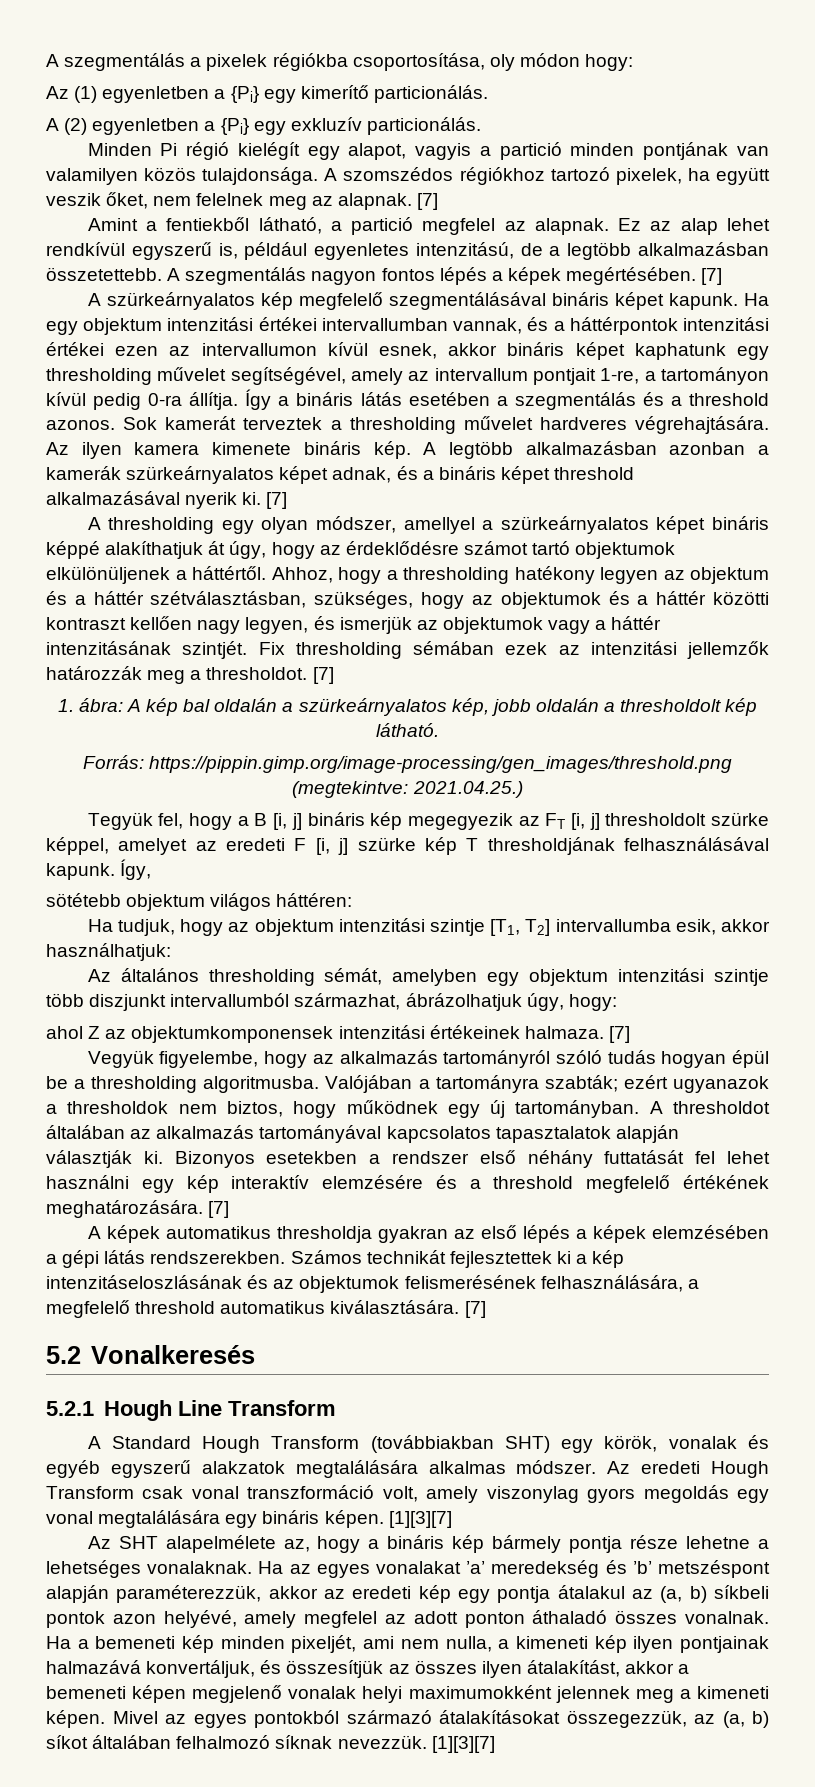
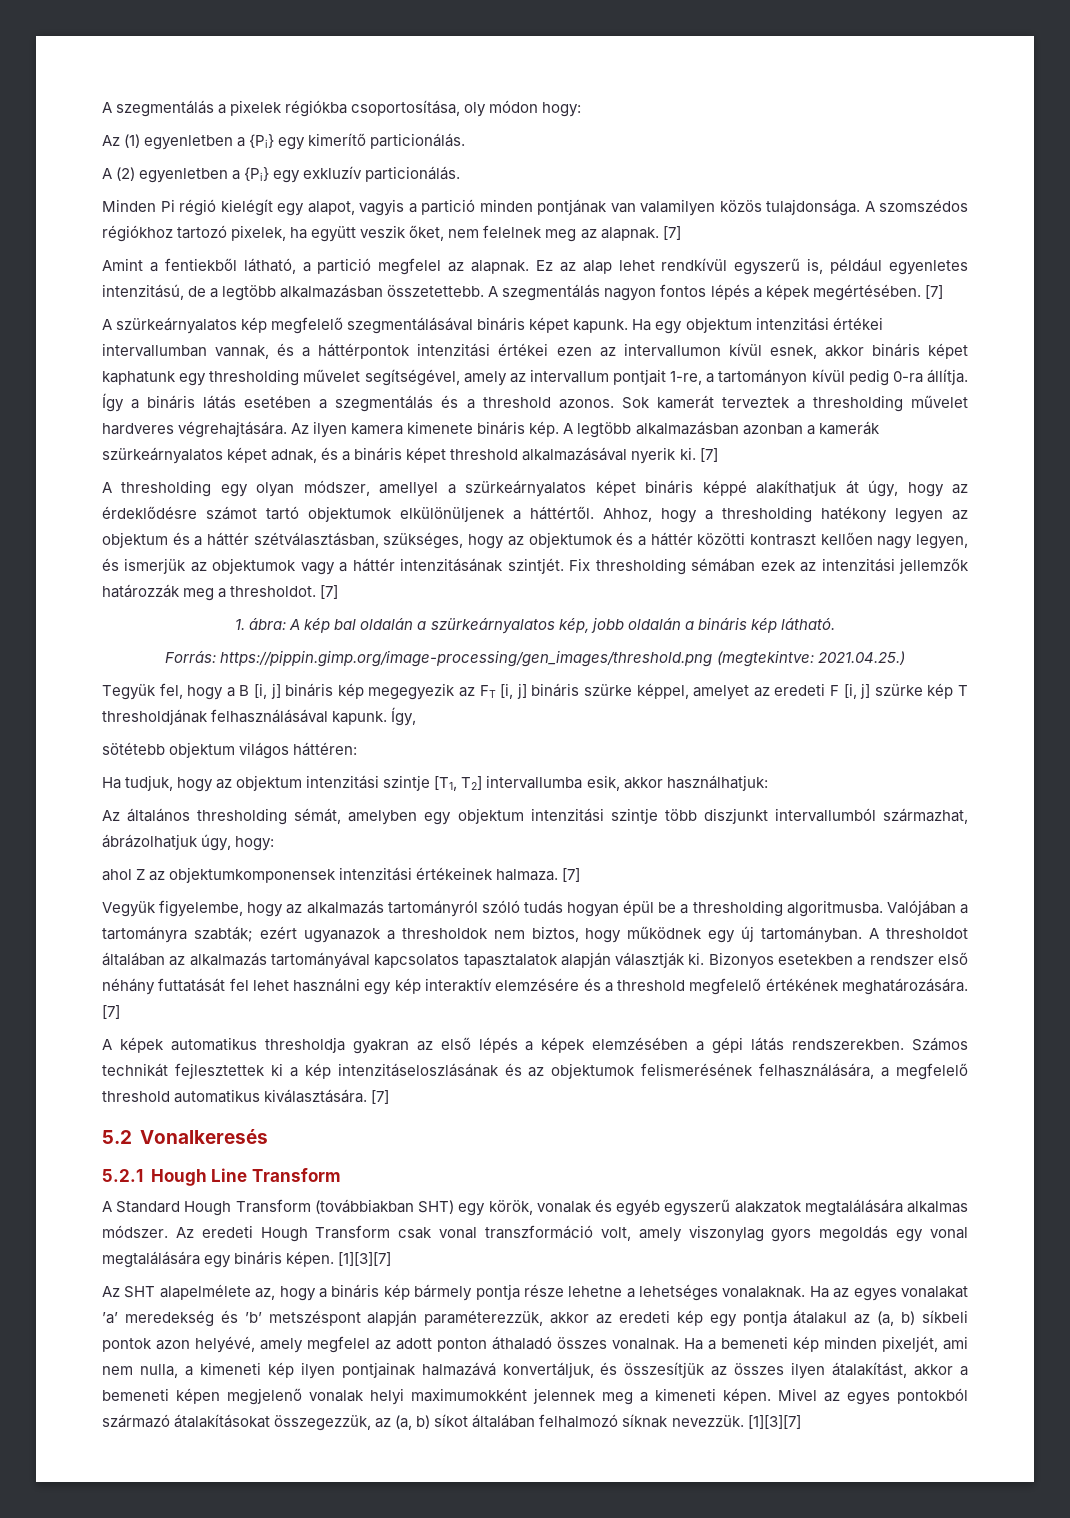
[620,699,722,712] thresholdolt -> [697,617,747,630] bináris
[605,813,707,826] thresholdolt -> [531,683,580,697] bináris

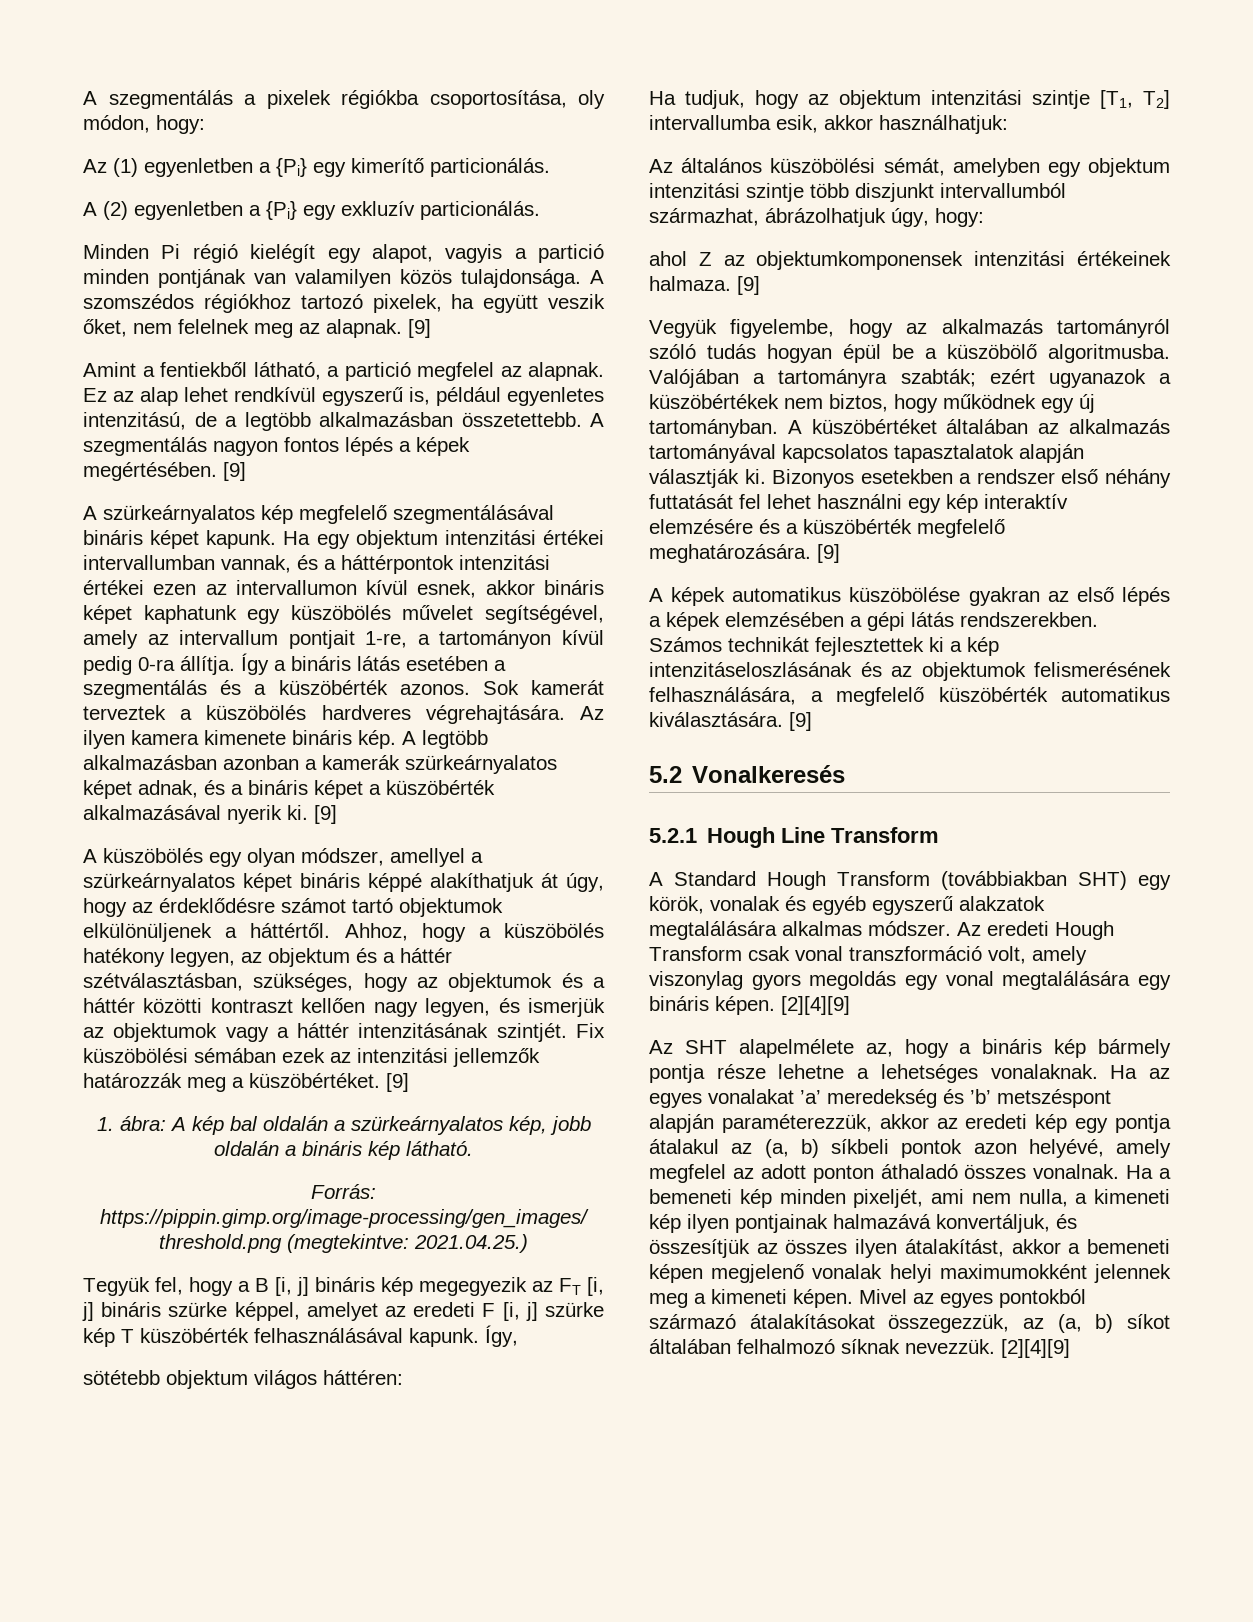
[489,100,539,113] módon -> [83,115,150,133] módon,
[662,226,681,240] [7] -> [408,319,431,338] [9]
[924,285,943,299] [7] -> [223,462,246,481] [9]
[209,369,300,386] thresholding -> [290,605,391,620] küszöbölés
[482,397,551,408] threshold -> [278,680,388,695] küszöbérték
[812,395,968,412] thresholding művelet -> [206,705,307,720] küszöbölés
[450,449,519,460] threshold -> [369,780,495,795] a küszöbérték
[699,448,718,462] [102,480,212,497] [7] // A thresholding -> [314,805,337,824] [83,848,203,863] [9] // A küszöbölés
[722,506,943,523] thresholding hatékony legyen -> [504,923,604,938] [83,948,235,967] küszöbölés hatékony legyen,
[595,558,686,575] thresholding -> [83,1048,188,1063] küszöbölési
[230,585,339,599] thresholdot. [7] -> [249,1073,409,1092] küszöbértéket. [9]
[102,709,208,725] thresholdjának -> [140,1328,249,1343] küszöbérték
[197,808,288,825] thresholding -> [770,158,876,173] küszöbölési
[562,868,581,882] [7] -> [737,276,760,295] [9]
[692,900,783,917] thresholding -> [947,344,1037,359] küszöbölő
[401,928,488,939] thresholdok -> [649,394,779,409] küszöbértékek
[886,928,969,939] thresholdot -> [811,419,937,434] küszöbértéket
[617,978,969,995] [102,1005,120,1019] threshold megfelelő értékének meghatározására. [7] -> [803,519,1005,538] [649,544,840,563] küszöbérték megfelelő meghatározására. [9]
[264,1037,345,1053] thresholdja -> [849,587,961,602] küszöbölése
[102,1091,170,1102] threshold -> [938,687,1048,702] küszöbérték
[371,1090,390,1104] [7] -> [789,712,812,731] [9]
[338,1252,392,1266] [1][3][7] -> [781,996,850,1015] [2][4][9]
[747,1415,801,1429] [1][3][7] -> [1001,1339,1070,1358] [2][4][9]

